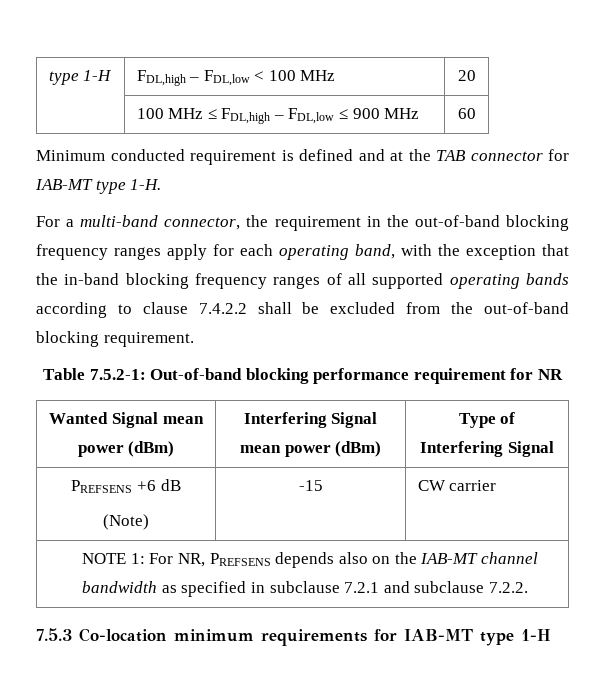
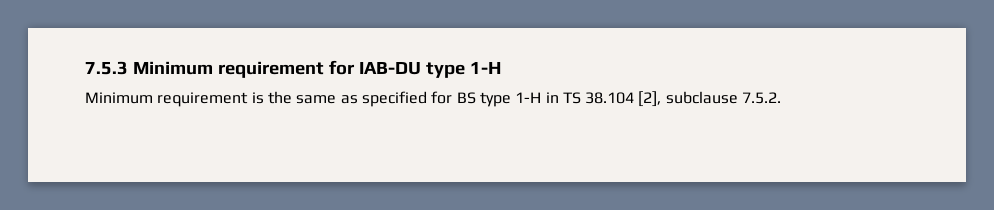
[48,70,113,85] [136,70,336,86] [457,70,476,81] [136,108,420,124] [457,108,476,119] [36,149,185,161] type 1-H | FDL,high – FDL,low < 100 MHz | 20 // | 100 MHz ≤ FDL,high – FDL,low ≤ 900 MHz | 60 // Minimum conducted -> [85,60,501,78] [85,92,153,104] 7.5.3 Minimum requirement for IAB-DU type 1-H // Minimum
[299,149,569,161] [35,179,162,194] [36,215,569,231] [36,244,569,260] [36,273,569,289] [36,302,570,318] [36,331,194,347] [42,368,564,384] [49,412,204,428] [77,441,175,457] [243,412,378,428] [239,441,382,457] [458,412,516,428] [420,441,554,457] [71,479,181,493] [103,514,149,530] [298,480,323,491] [417,480,497,491] [82,552,539,568] [82,581,528,597] [36,628,550,646] defined and at the TAB connector for IAB-MT type 1-H. // For a multi-band connector, the requirement in the out-of-band blocking frequency ranges apply for each operating band, with the exception that the in-band blocking frequency ranges of all supported operating bands according to clause 7.4.2.2 shall be excluded from the out-of-band blocking requirement. // Table 7.5.2-1: Out-of-band blocking performance requirement for NR // Wanted Signal mean power (dBm) | Interfering Signal mean power (dBm) | Type of Interfering Signal // PREFSENS +6 dB // (Note) | -15 | CW carrier // NOTE 1: For NR, PREFSENS depends also on the IAB-MT channel bandwidth as specified in subclause 7.2.1 and subclause 7.2.2. // 7.5.3 Co-location minimum requirements for IAB-MT type 1-H -> [267,91,782,107] the same as specified for BS type 1-H in TS 38.104 [2], subclause 7.5.2.

